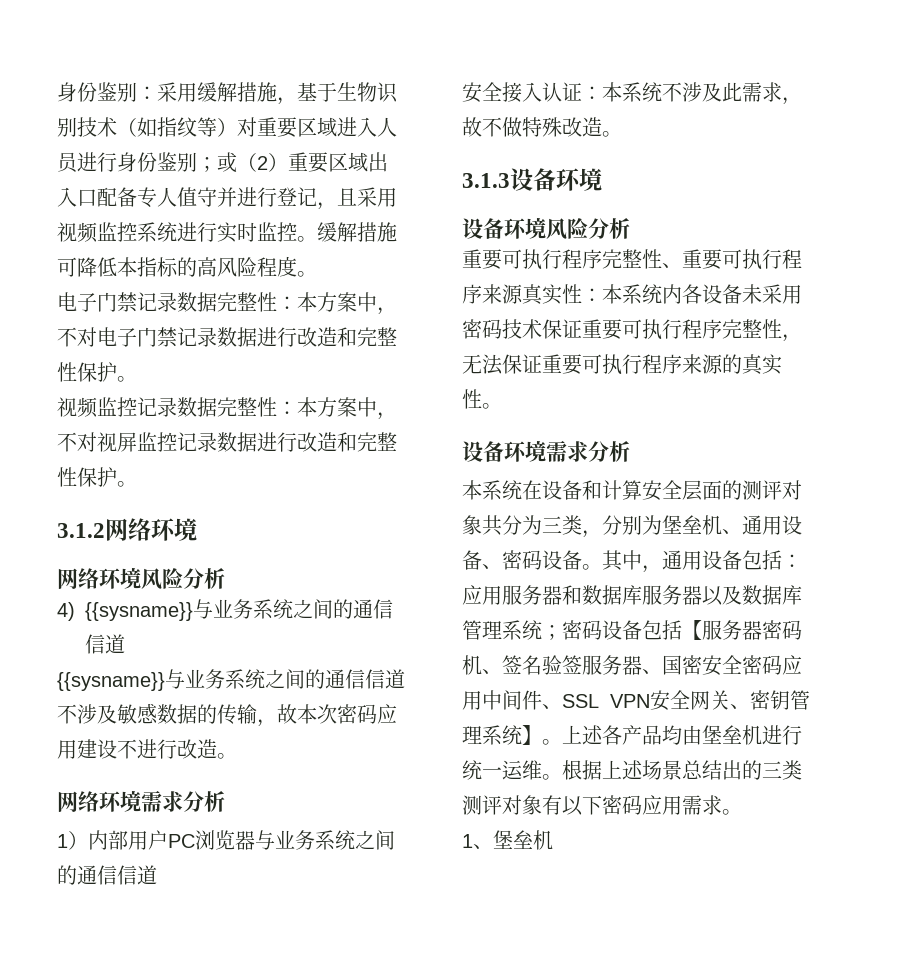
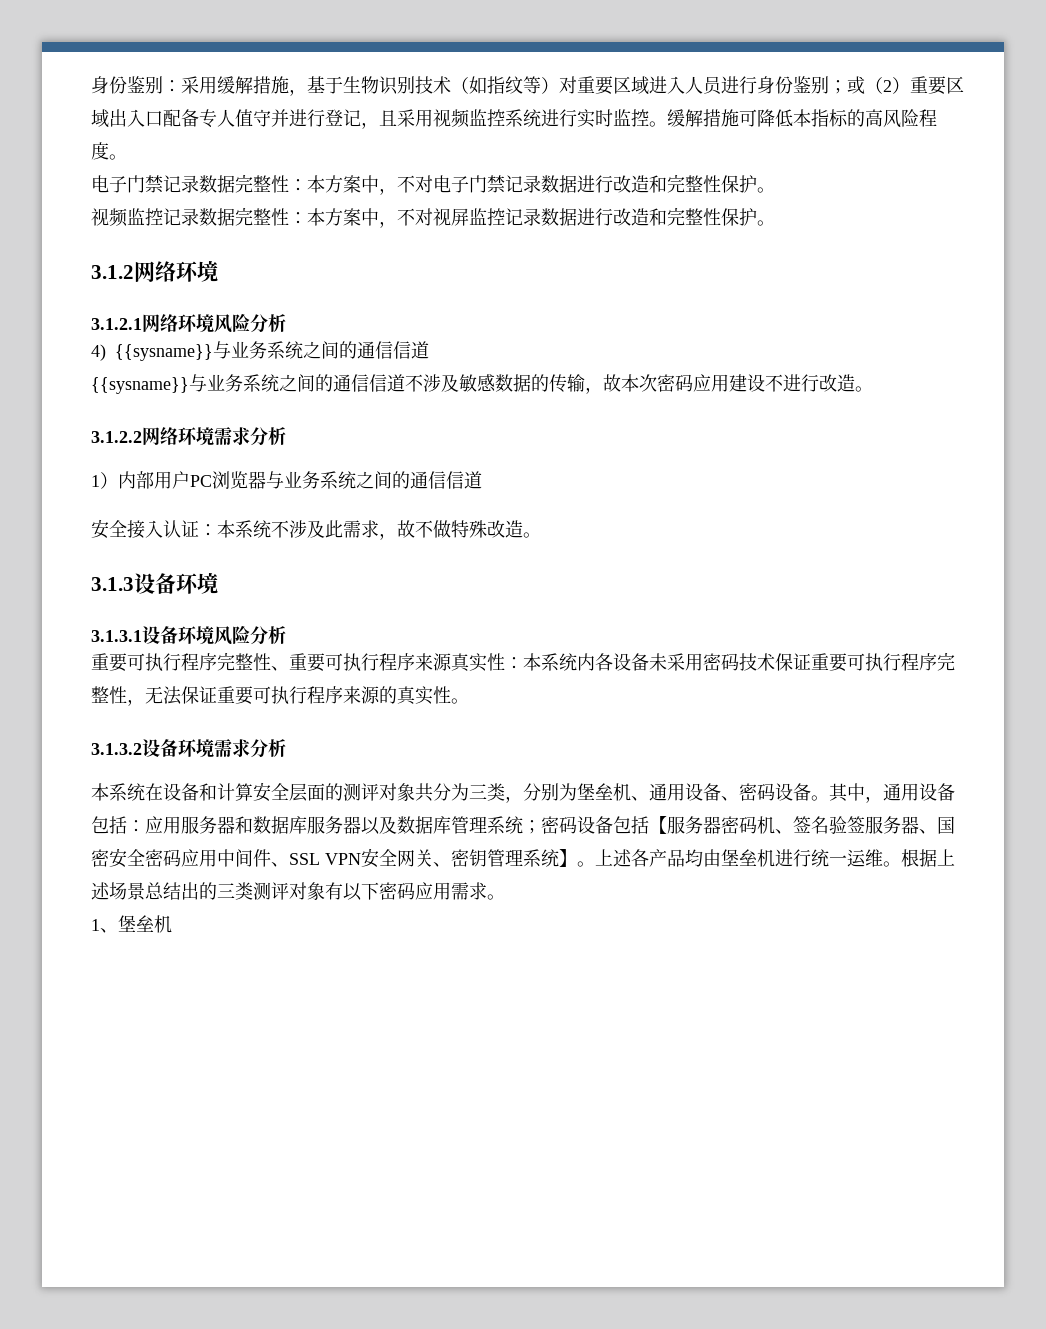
(197, 529) none -> [91,318,142,330] 3.1.2.1
(237, 756) none -> [91,431,142,443] 3.1.2.2
(602, 179) none -> [91,630,142,642] 3.1.3.1
(502, 406) none -> [91,743,142,755] 3.1.3.2

